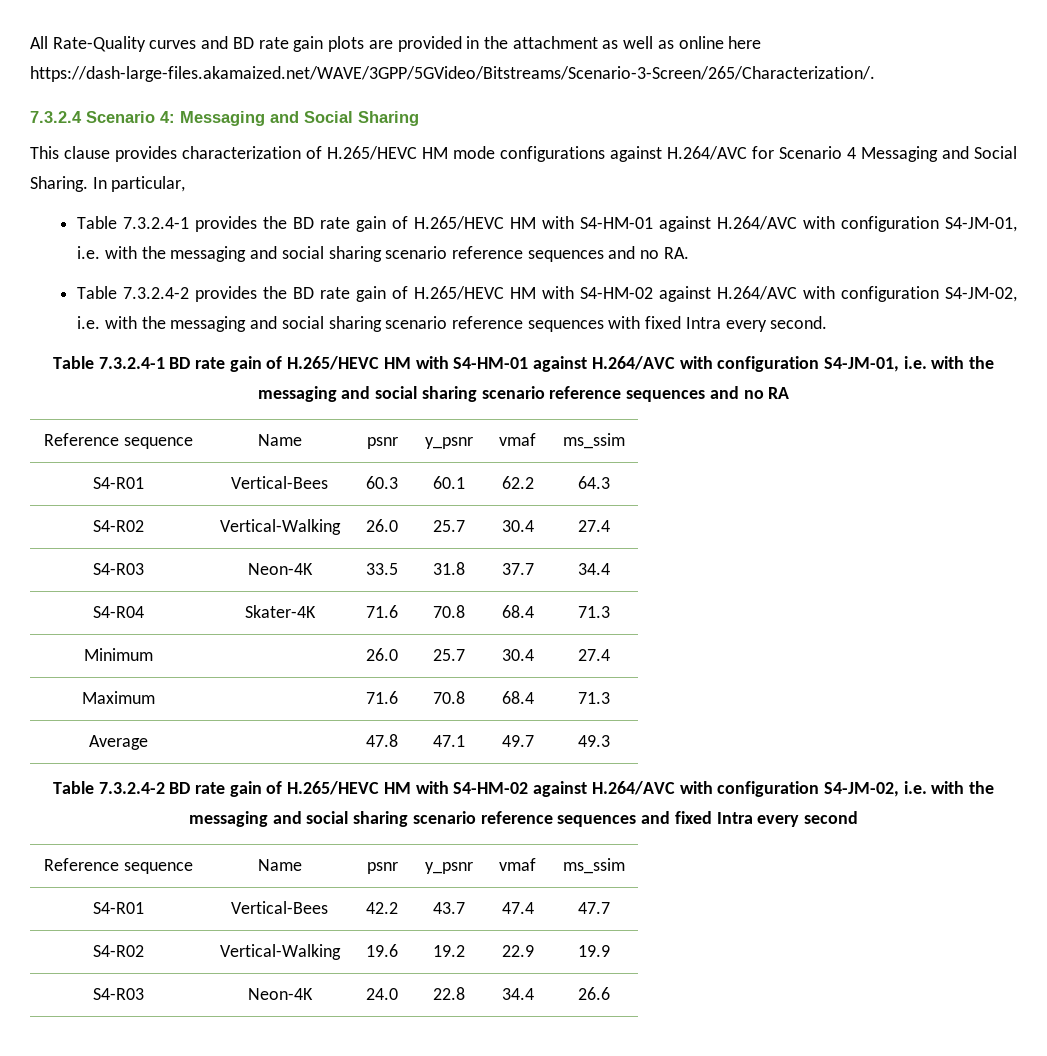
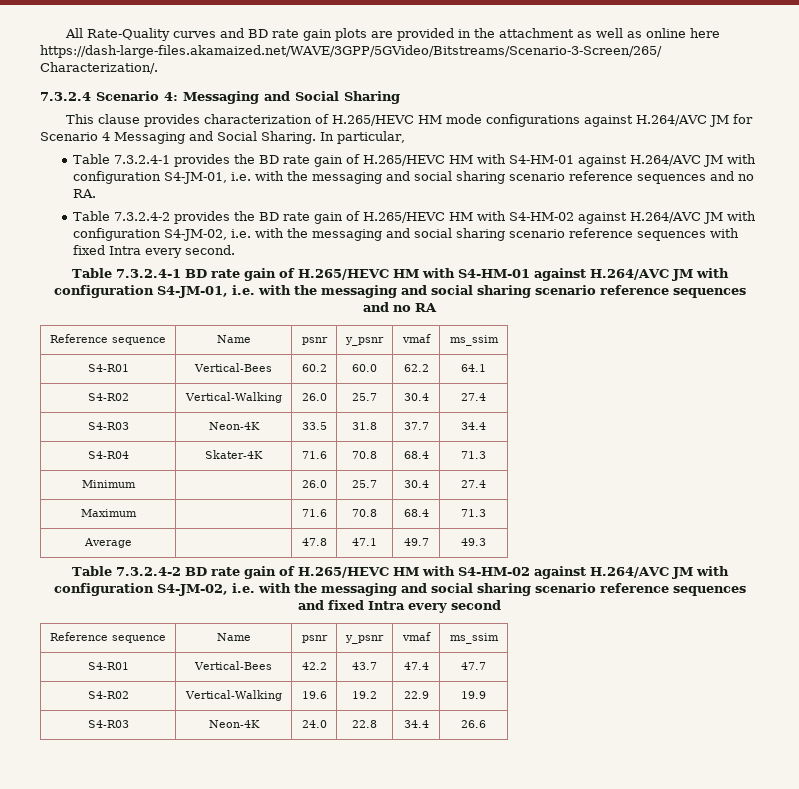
(747, 153) none -> [708,115,729,127] JM
(798, 223) none -> [703,155,724,167] JM
(798, 293) none -> [703,212,724,224] JM
(675, 363) none -> [671,269,693,281] JM
[365,476,398,489] [432,476,465,489] 60.3 | 60.1 -> [301,364,327,372] [352,364,377,372] 60.2 | 60.0
[577,476,610,489] 64.3 -> [461,364,486,372] 64.1
(675, 788) none -> [671,567,693,579] JM

